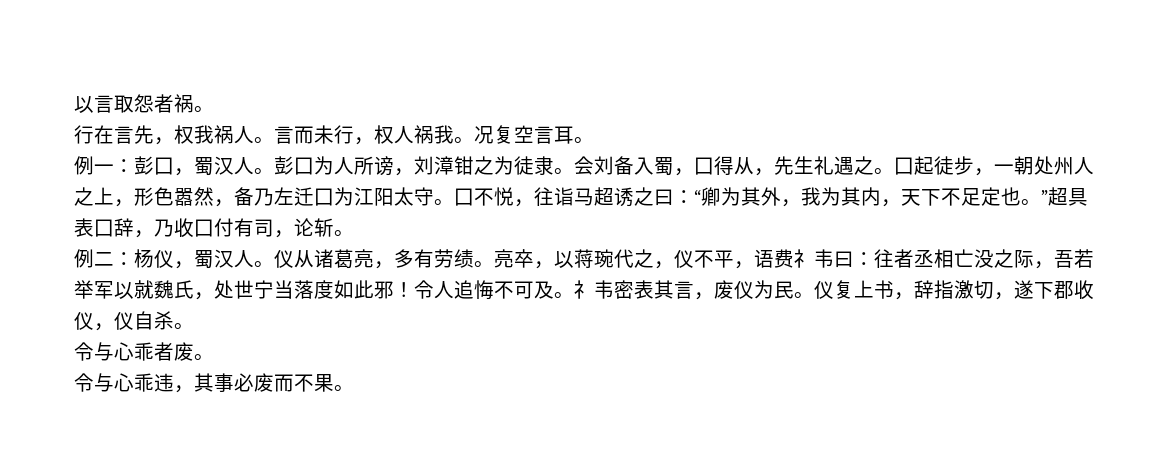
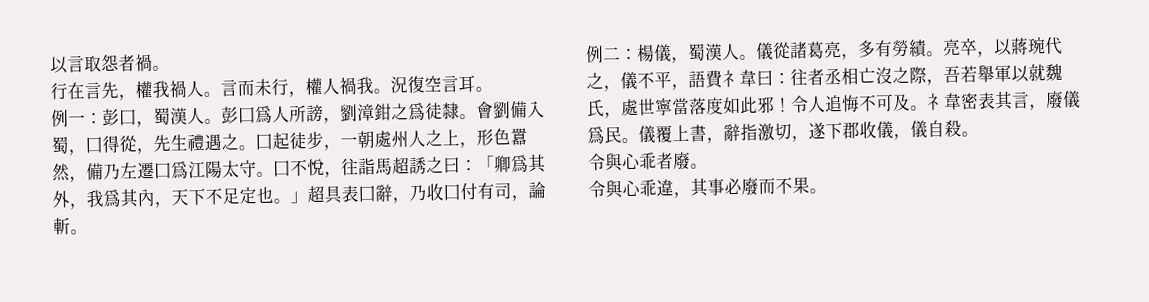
[174,94,194,113] 祸 -> [135,53,153,72] 禍
[174,125,234,144] 权我祸 -> [135,80,187,99] 權我禍
[374,125,514,144] 权人祸我。况复 -> [305,75,425,96] 權人禍我。況復
[214,156,234,175] 汉 -> [170,107,188,125] 漢
[314,156,834,176] 为人所谤，刘漳钳之为徒隶。会刘备入蜀，囗得从，先生礼 -> [255,100,545,124] [51,133,205,156] 爲人所謗，劉漳鉗之爲徒隸。會劉備入蜀，囗得從，先生禮
[1034,156,1054,175] 处 -> [374,130,392,148] 處
[174,187,741,207] 嚣然，备乃左迁囗为江阳太守。囗不悦，往诣马超诱之曰：“卿为 -> [510,127,528,146] [52,154,529,183] 囂然，備乃左遷囗爲江陽太守。囗不悅，往詣馬超誘之曰：「卿爲
[821,187,881,206] 为其内 -> [103,188,155,208] 爲其內
[1041,190,1048,204] ” -> [290,191,308,204] 」
[114,218,134,237] 辞 -> [375,184,393,202] 辭
[294,218,334,237] 论斩 -> [528,181,546,199] [53,217,71,235] 論斬
[134,249,334,269] 杨仪，蜀汉人。仪从诸 -> [636,41,808,64] 楊儀，蜀漢人。儀從諸
[434,249,474,268] 劳绩 -> [891,39,928,58] 勞績
[574,249,594,268] 蒋 -> [1010,37,1029,55] 蔣
[674,249,1094,269] [74,280,114,299] 仪不平，语费礻韦曰：往者丞相亡没之际，吾若举军 -> [620,64,1012,91] 儀不平，語費礻韋曰：往者丞相亡沒之際，吾若舉軍
[214,280,294,299] 处世宁当 -> [621,97,690,117] 處世寧當
[594,280,614,299] 韦 -> [943,92,962,111] 韋
[714,280,934,300] 废仪为民。仪复上书，辞 -> [1045,90,1081,110] [587,123,741,144] 廢儀爲民。儀覆上書，辭
[74,311,194,331] [74,342,214,361] [74,373,174,392] 仪，仪自杀。 // 令与心乖者废。 // 令与心乖违 -> [876,119,979,140] [588,151,708,172] [588,179,674,199] 儀，儀自殺。 // 令與心乖者廢。 // 令與心乖違
[254,373,274,392] 废 -> [741,177,759,196] 廢

